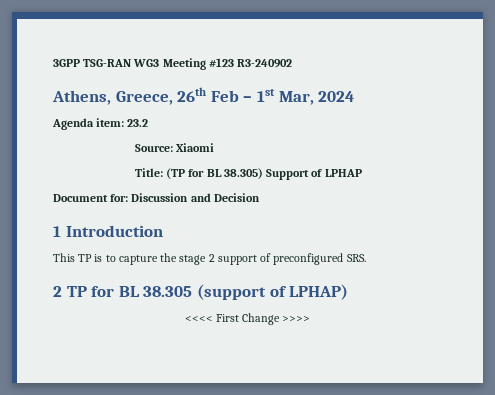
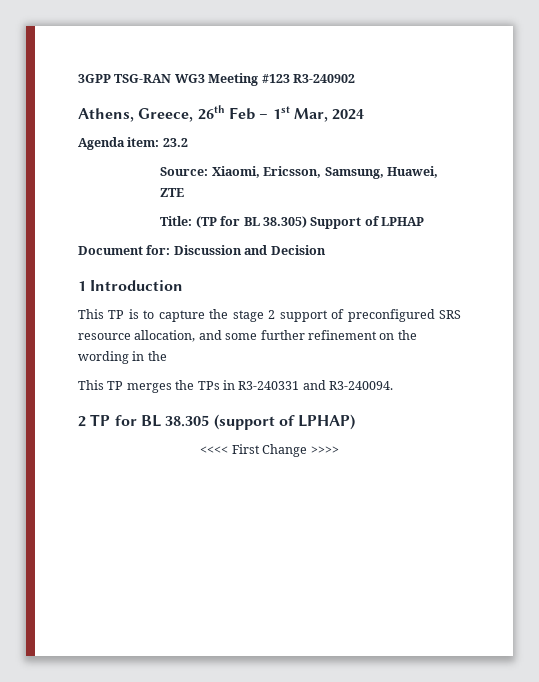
[176,143,215,152] Xiaomi -> [211,166,438,179] [160,188,185,197] Xiaomi, Ericsson, Samsung, Huawei, ZTE
[346,254,366,262] SRS. -> [439,310,461,319] [78,330,417,342] [78,351,167,364] [78,380,393,393] SRS resource allocation, and some further refinement on the wording in the // This TP merges the TPs in R3-240331 and R3-240094.

